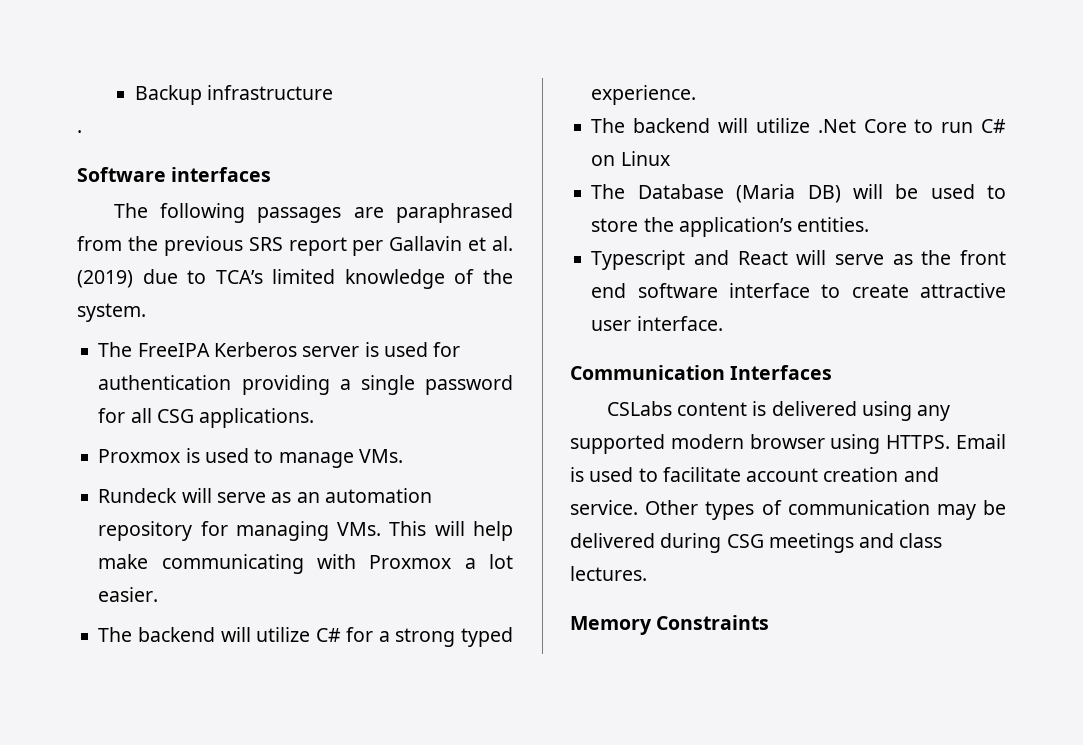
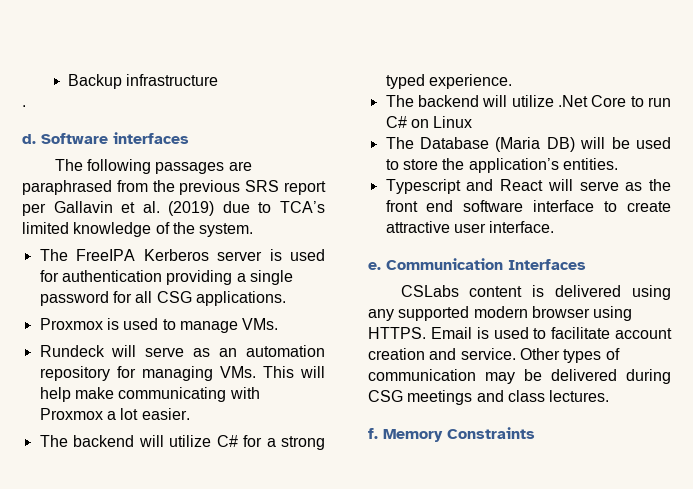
(82, 131) none -> [22,134,36,144] d.
(723, 323) none -> [368,262,381,270] e.
(647, 573) none -> [368,428,378,439] f.

